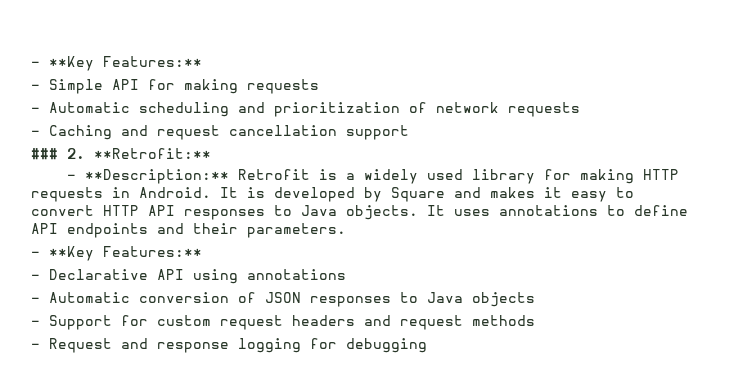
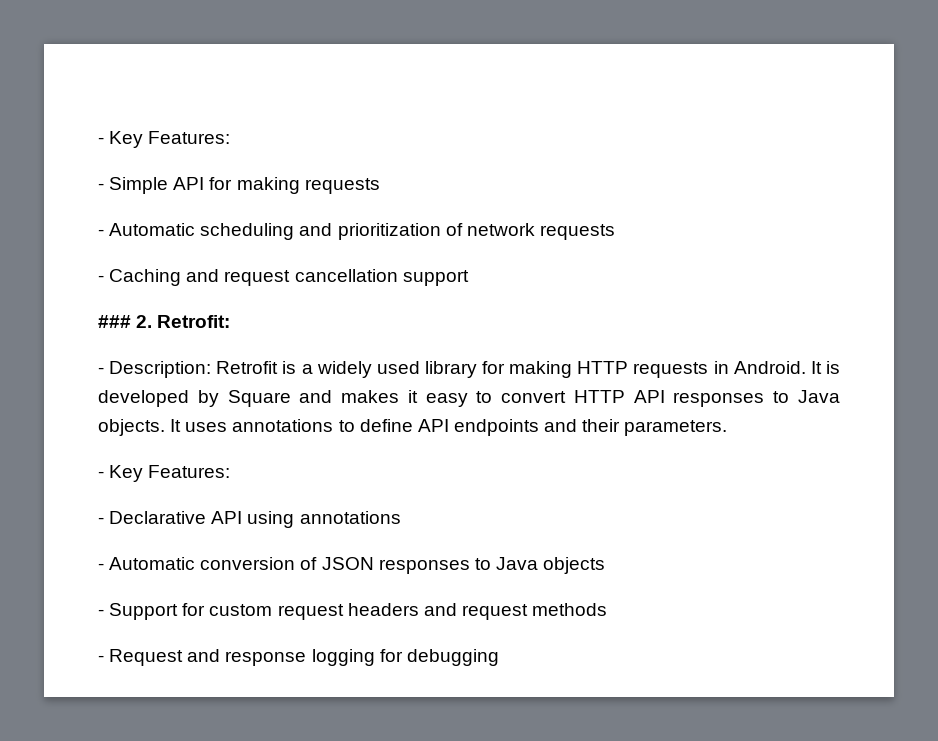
[31,56,202,71] - **Key Features:** -> [98,131,231,148] - Key Features:
[94,148,211,159] [67,169,230,184] **Retrofit:** // - **Description:** -> [157,315,231,328] [98,361,212,378] Retrofit: // - Description:
[49,246,202,261] **Key Features:** -> [109,465,231,482] Key Features:

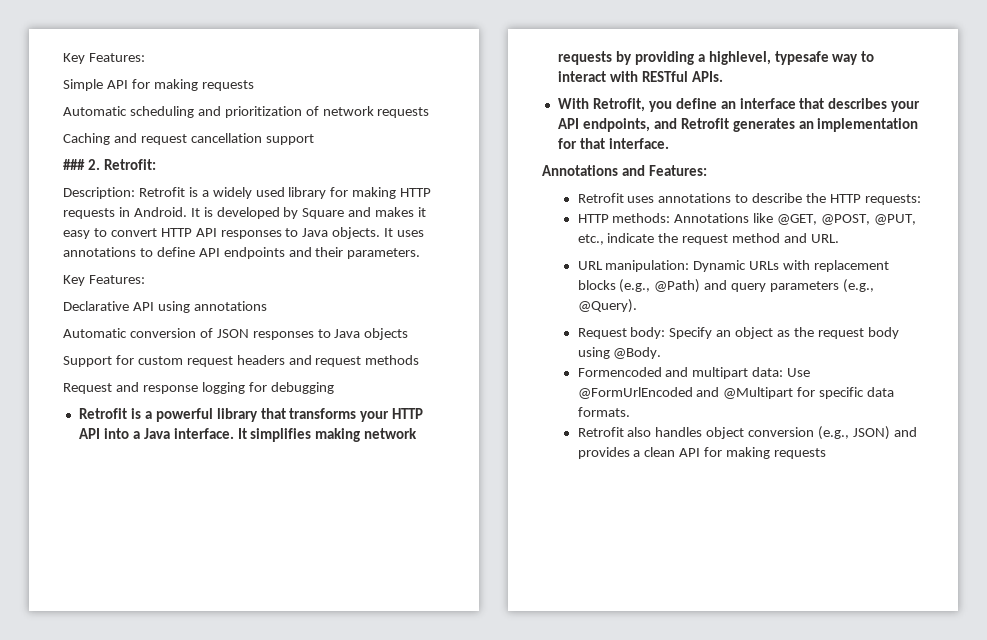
[98,131,231,148] [98,183,104,190] - Key Features: // - -> [63,53,145,64] Key Features: //
[98,229,104,236] - -> (254, 85) none
[98,275,104,282] - -> (430, 112) none
[98,367,104,374] - -> (156, 164) none
[98,465,231,482] [98,517,104,524] - Key Features: // - -> [63,275,145,286] Key Features: //
[98,563,104,570] - -> (267, 306) none
[98,609,104,616] - -> (409, 334) none
[98,655,104,662] - -> (420, 360) none
(499, 657) none -> [78,408,424,422] [78,428,418,442] [557,51,875,65] [557,71,723,82] [557,98,921,112] [557,118,919,132] [557,138,669,149] [542,165,707,176] [577,193,921,205] [577,213,917,225] [577,233,840,245] [577,260,890,272] [577,279,875,293] [577,299,637,313] [577,327,899,339] [577,347,662,359] [577,367,811,379] [577,387,895,399] [577,407,630,417] [577,426,917,440] [577,447,827,459] // Retrofit is a powerful library that transforms your HTTP API into a Java interface. It simplifies making network requests by providing a highlevel, typesafe way to interact with RESTful APIs. // With Retrofit, you define an interface that describes your API endpoints, and Retrofit generates an implementation for that interface. // Annotations and Features: // Retrofit uses annotations to describe the HTTP requests: // HTTP methods: Annotations like @GET, @POST, @PUT, etc., indicate the request method and URL. // URL manipulation: Dynamic URLs with replacement blocks (e.g., @Path) and query parameters (e.g., @Query). // Request body: Specify an object as the request body using @Body. // Formencoded and multipart data: Use @FormUrlEncoded and @Multipart for specific data formats. // Retrofit also handles object conversion (e.g., JSON) and provides a clean API for making requests

